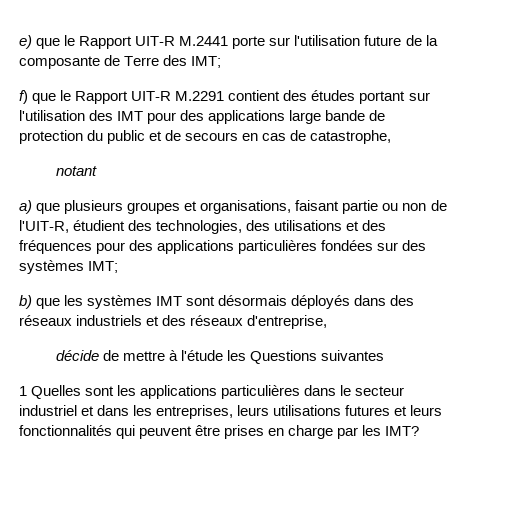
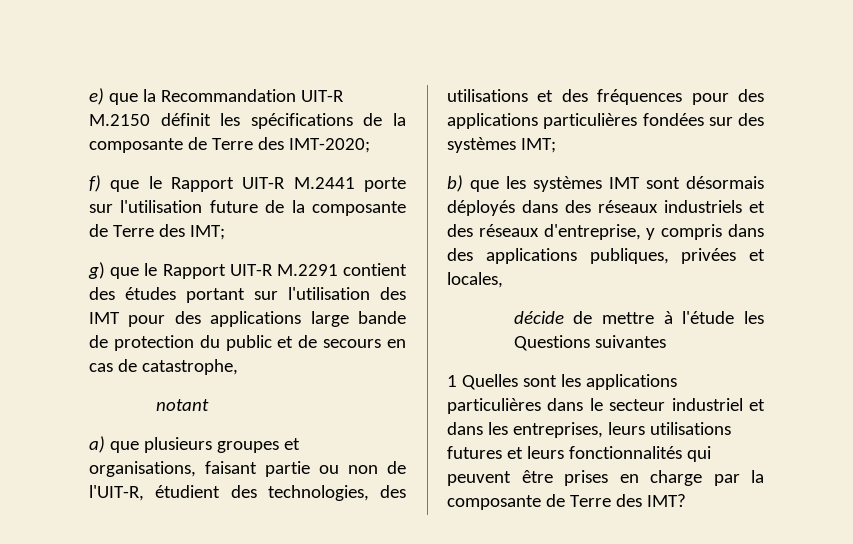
(61, 43) none -> [142,89,344,102] [89,113,406,129] [89,137,370,153] [89,175,140,192] la Recommandation UIT-R M.2150 définit les spécifications de la composante de Terre des IMT-2020; // f) que
[19,90,28,104] f) -> [88,262,105,279] g)
(328, 322) none -> [646,224,764,240] [447,248,765,264] [447,272,503,288] y compris dans des applications publiques, privées et locales,
[362,425,382,436] les -> [751,470,764,483] [447,494,642,510] la composante de Terre des

